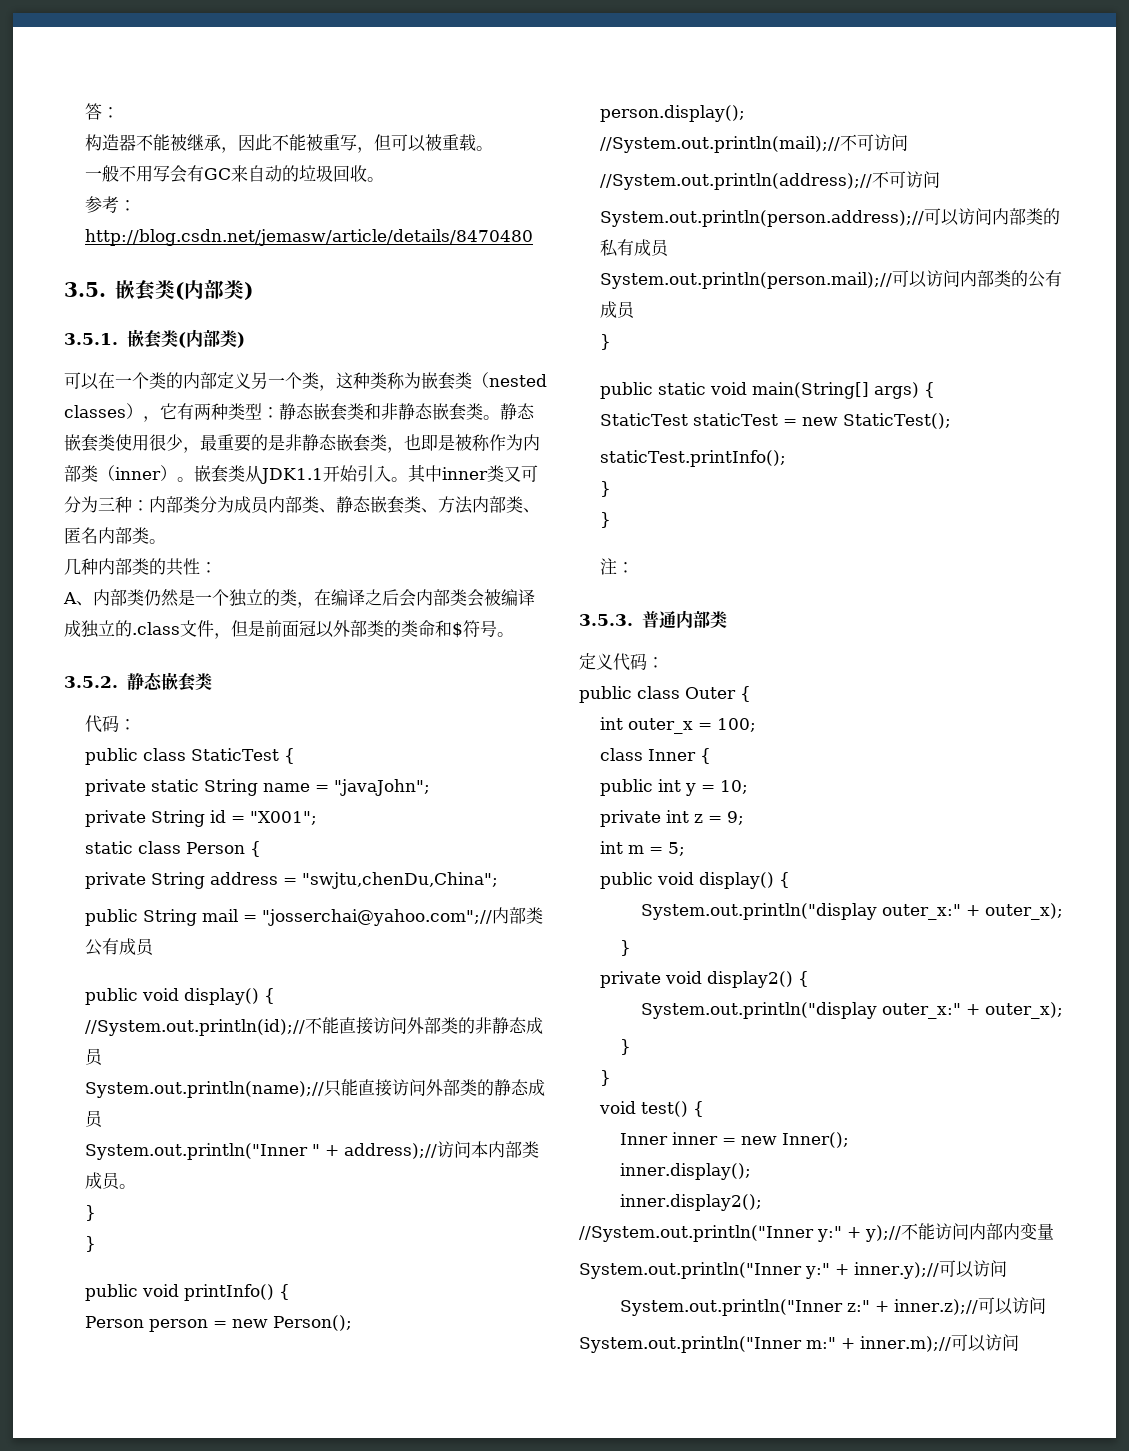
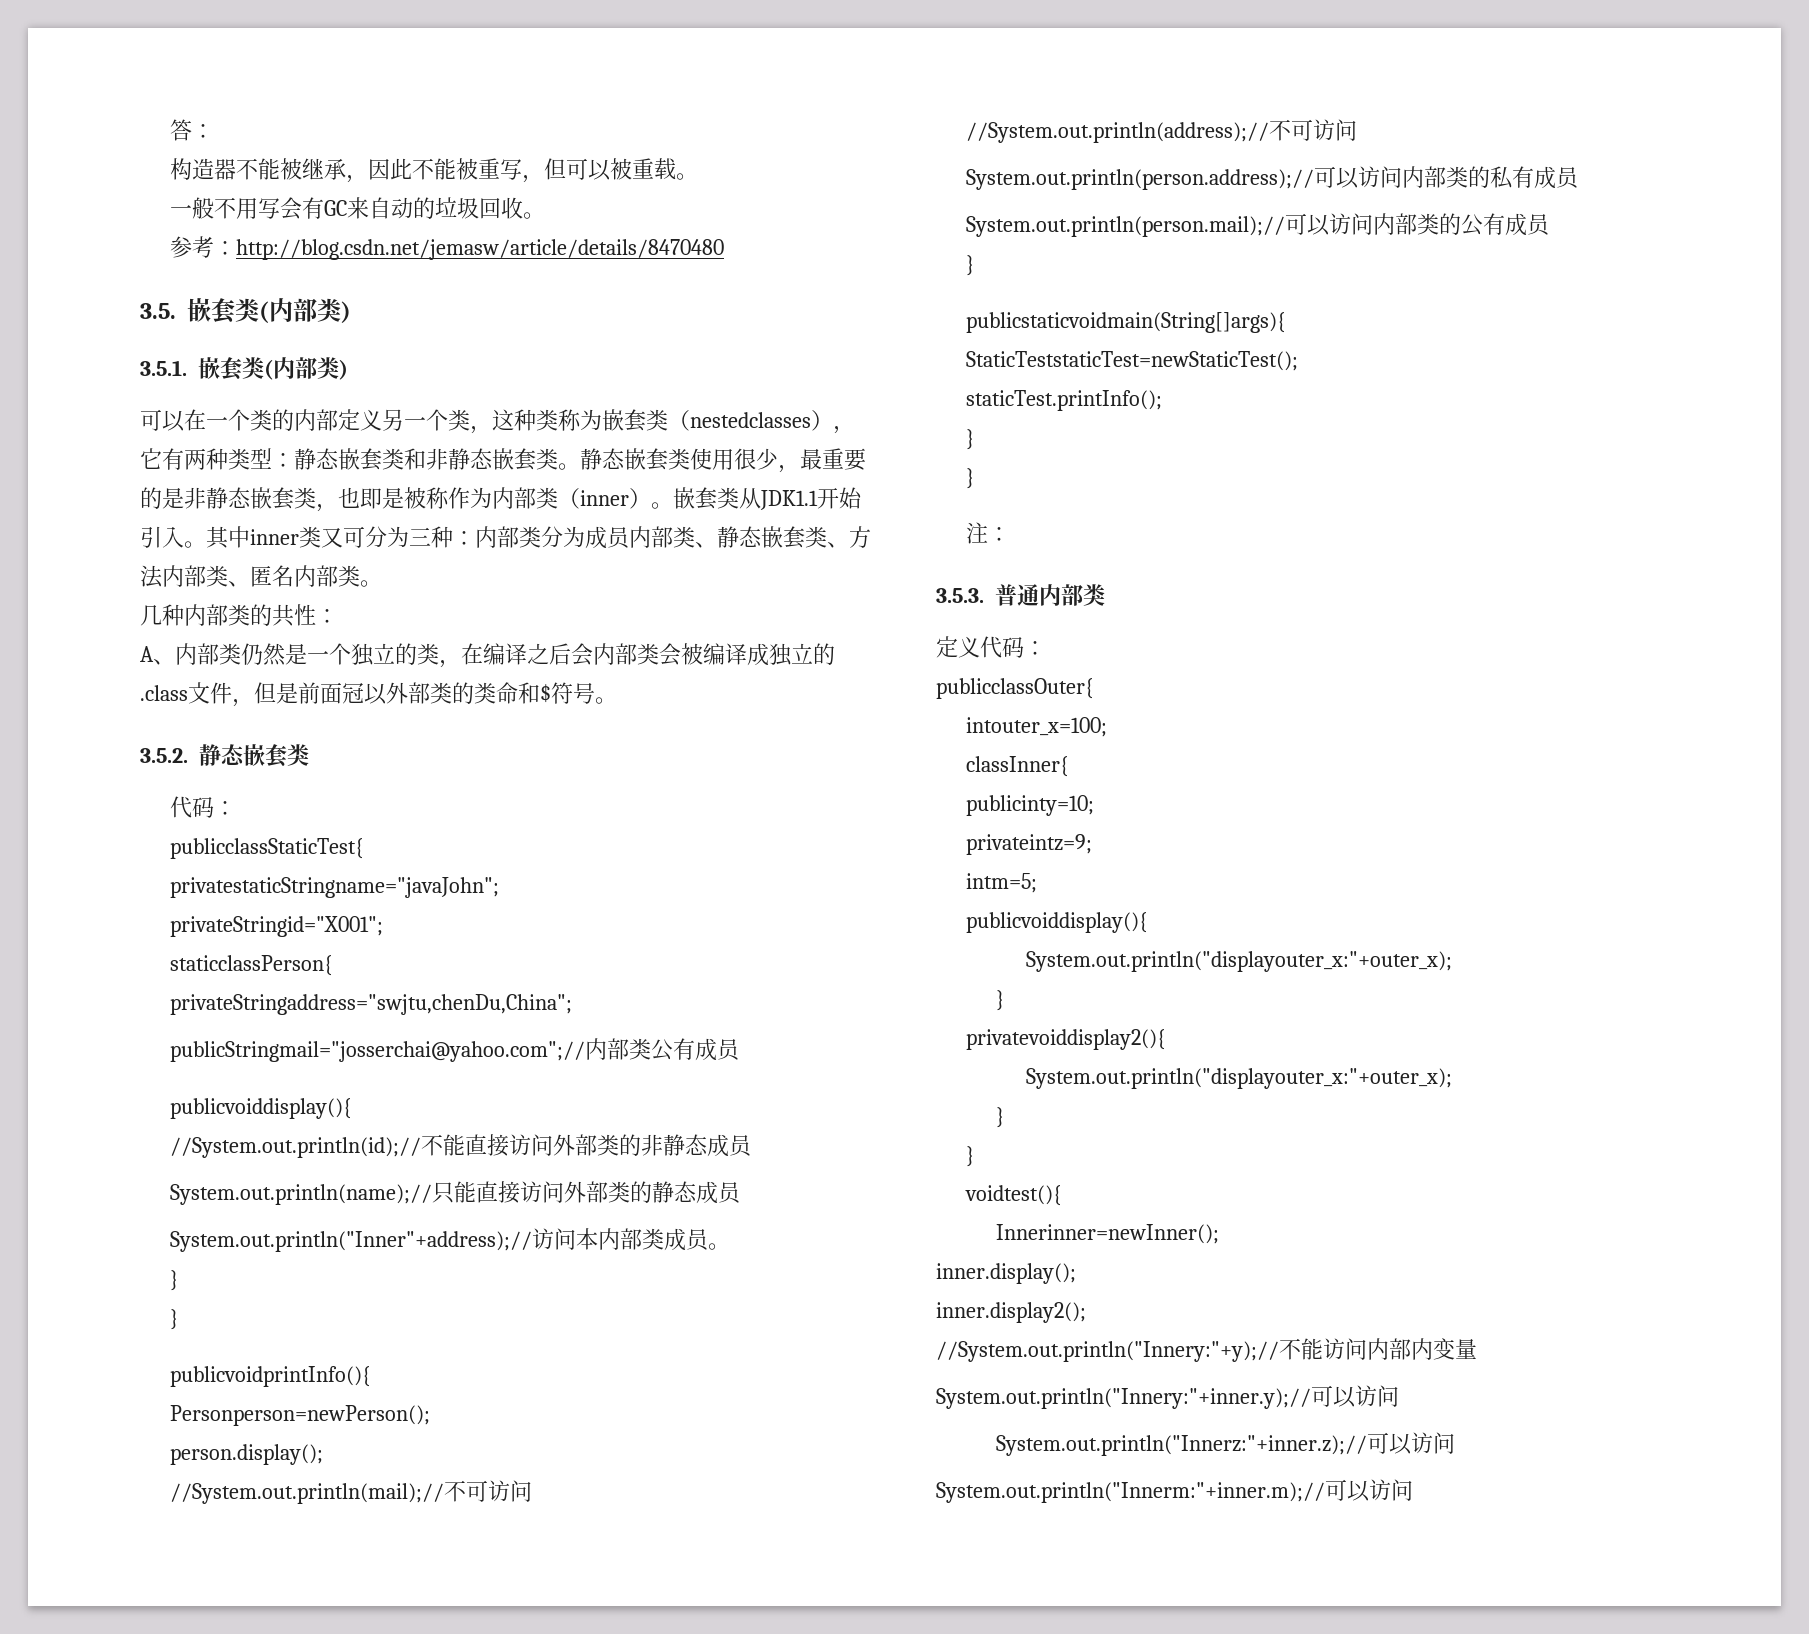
[489,374,547,387] [64,405,126,418] nested classes -> [690,412,811,428] nestedclasses
[84,748,295,765] [84,779,430,796] [84,810,317,827] [84,841,261,857] [84,872,498,889] [84,909,492,926] public class StaticTest { // private static String name = "javaJohn"; // private String id = "X001"; // static class Person { // private String address = "swjtu,chenDu,China"; // public String mail = "josserchai@yahoo.com";// -> [170,838,365,859] [170,877,500,898] [170,916,384,937] [170,955,334,976] [170,994,573,1015] [170,1041,586,1062] publicclassStaticTest{ // privatestaticStringname="javaJohn"; // privateStringid="X001"; // staticclassPerson{ // privateStringaddress="swjtu,chenDu,China"; // publicStringmail="josserchai@yahoo.com";//
[84,988,275,1005] public void display() { -> [170,1098,353,1119] publicvoiddisplay(){
[84,1143,437,1160] System.out.println("Inner " + address);// -> [170,1231,533,1252] System.out.println("Inner"+address);//
[84,1284,290,1301] [84,1315,352,1332] public void printInfo() { // Person person = new Person(); -> [170,1366,372,1387] [170,1405,431,1426] publicvoidprintInfo(){ // Personperson=newPerson();
[599,382,935,399] [599,413,951,429] public static void main(String[] args) { // StaticTest staticTest = new StaticTest(); -> [966,312,1287,333] [966,351,1299,371] publicstaticvoidmain(String[]args){ // StaticTeststaticTest=newStaticTest();
[579,686,751,703] [599,717,756,734] [599,748,711,764] [599,779,748,796] [599,810,744,827] [599,841,685,856] [599,872,790,889] [641,903,1064,920] [620,940,632,956] [599,971,809,988] [641,1002,1064,1019] [620,1039,632,1055] [599,1070,611,1086] [598,1101,704,1117] [620,1132,850,1148] [620,1163,752,1180] [620,1194,763,1211] [579,1225,901,1242] public class Outer { // int outer_x = 100; // class Inner { // public int y = 10; // private int z = 9; // int m = 5; // public void display() { // System.out.println("display outer_x:" + outer_x); // } // private void display2() { // System.out.println("display outer_x:" + outer_x); // } // } // void test() { // Inner inner = new Inner(); // inner.display(); // inner.display2(); // //System.out.println("Inner y:" + y);// -> [936,678,1094,699] [966,717,1108,737] [966,756,1070,777] [966,795,1095,816] [966,834,1093,855] [966,873,1038,893] [966,912,1149,933] [1026,951,1453,972] [996,990,1006,1011] [966,1029,1167,1050] [1026,1068,1453,1089] [996,1107,1006,1128] [966,1146,976,1167] [965,1185,1063,1206] [996,1224,1220,1244] [936,1263,1076,1284] [936,1302,1086,1323] [936,1341,1279,1362] publicclassOuter{ // intouter_x=100; // classInner{ // publicinty=10; // privateintz=9; // intm=5; // publicvoiddisplay(){ // System.out.println("displayouter_x:"+outer_x); // } // privatevoiddisplay2(){ // System.out.println("displayouter_x:"+outer_x); // } // } // voidtest(){ // Innerinner=newInner(); // inner.display(); // inner.display2(); // //System.out.println("Innery:"+y);//
[579,1260,1007,1279] [620,1297,1047,1316] [579,1336,951,1353] System.out.println("Inner y:" + inner.y);//可以访问 // System.out.println("Inner z:" + inner.z);//可以访问 // System.out.println("Inner m:" + inner.m);// -> [936,1385,1399,1409] [996,1432,1456,1456] [936,1482,1325,1503] System.out.println("Innery:"+inner.y);//可以访问 // System.out.println("Innerz:"+inner.z);//可以访问 // System.out.println("Innerm:"+inner.m);//

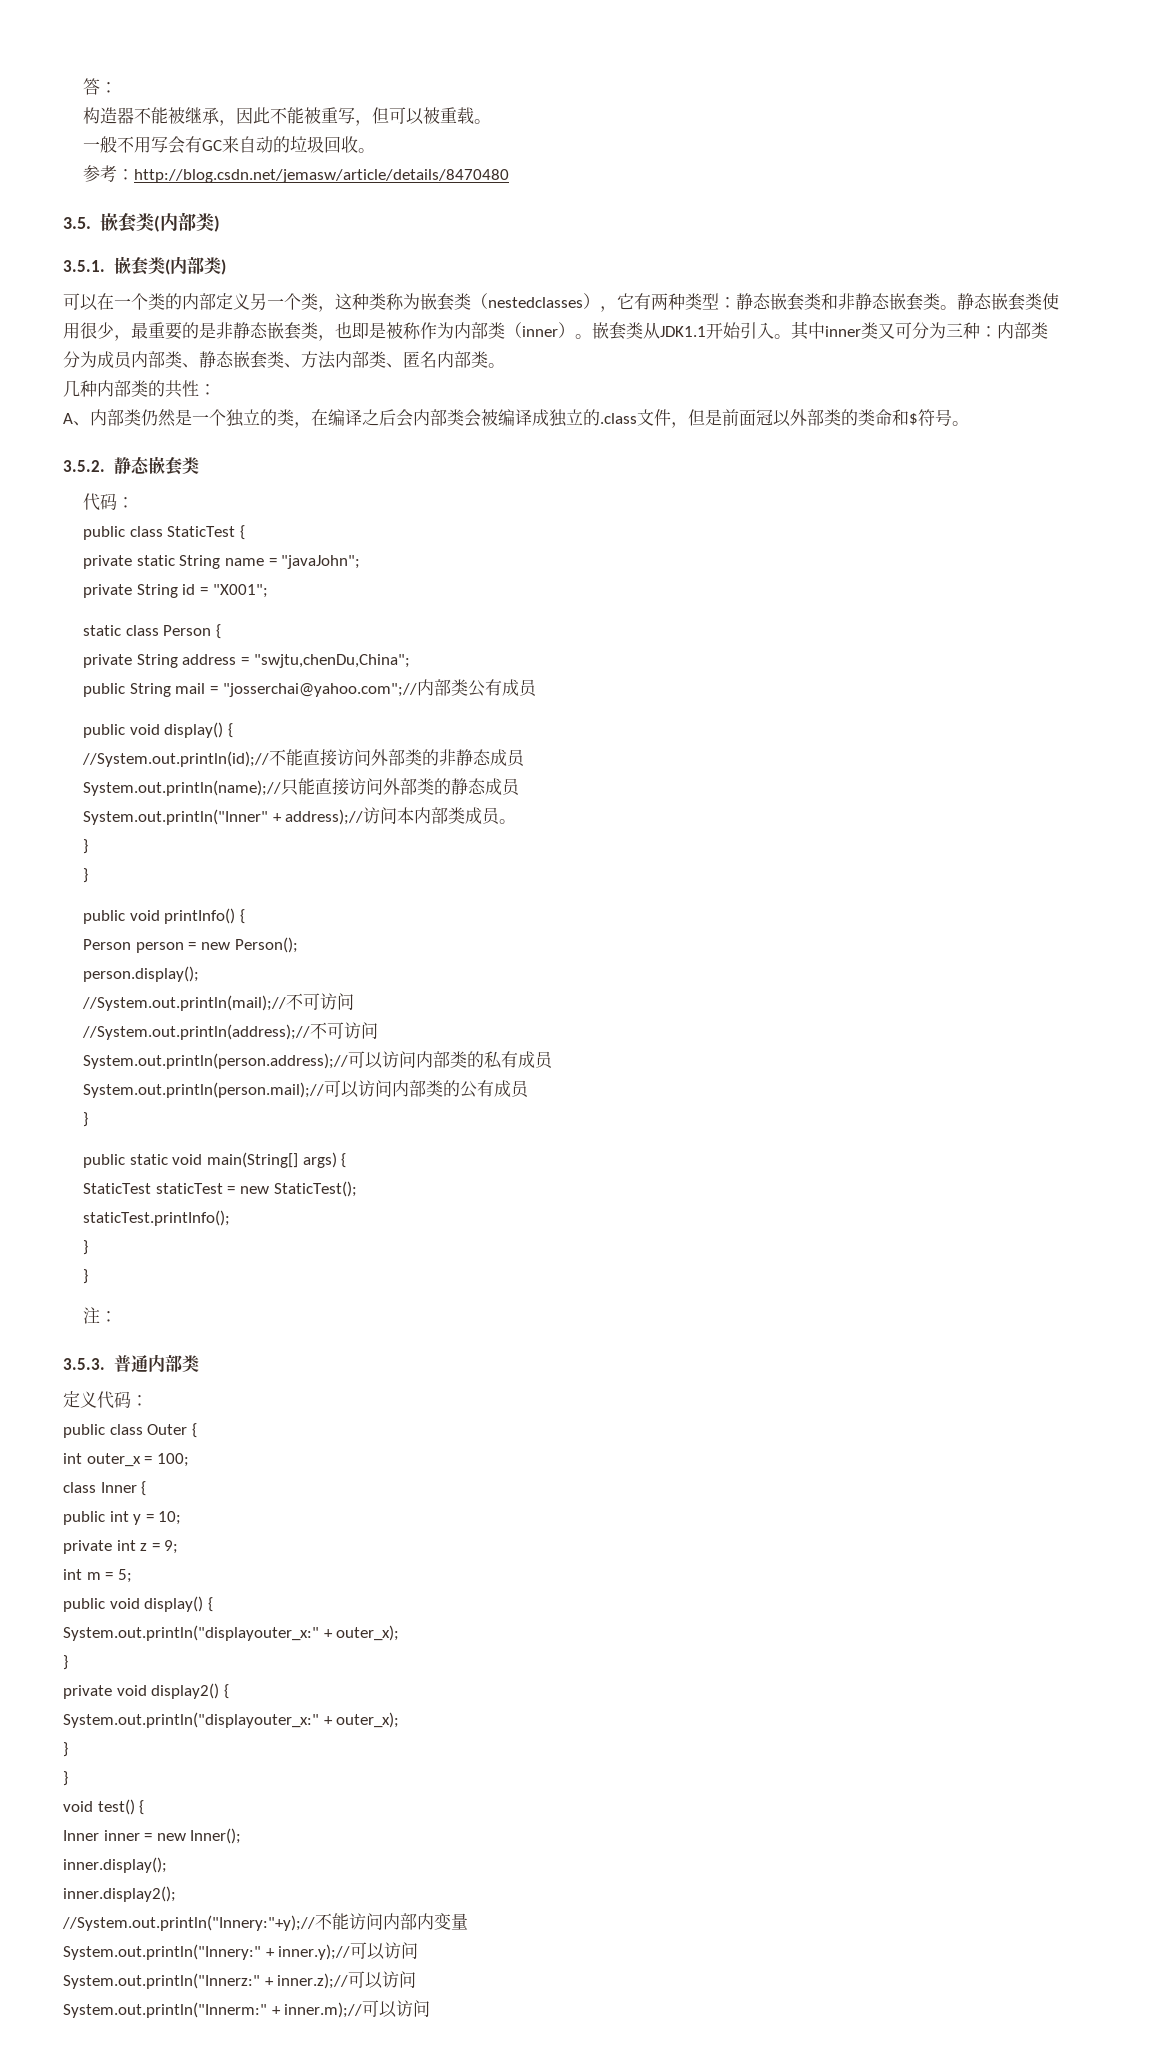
[170,838,365,859] [170,877,500,898] [170,916,384,937] [170,955,334,976] [170,994,573,1015] [170,1041,586,1062] publicclassStaticTest{ // privatestaticStringname="javaJohn"; // privateStringid="X001"; // staticclassPerson{ // privateStringaddress="swjtu,chenDu,China"; // publicStringmail="josserchai@yahoo.com";// -> [83,525,245,540] [83,555,361,569] [83,584,268,598] [83,624,221,639] [83,654,410,668] [83,683,417,697] public class StaticTest { // private static String name = "javaJohn"; // private String id = "X001"; // static class Person { // private String address = "swjtu,chenDu,China"; // public String mail = "josserchai@yahoo.com";//
[170,1098,353,1119] publicvoiddisplay(){ -> [83,722,233,738] public void display() {
[170,1231,533,1252] System.out.println("Inner"+address);// -> [83,809,364,825] System.out.println("Inner" + address);//
[170,1366,372,1387] [170,1405,431,1426] publicvoidprintInfo(){ // Personperson=newPerson(); -> [83,908,245,924] [83,937,298,953] public void printInfo() { // Person person = new Person();
[966,312,1287,333] [966,351,1299,371] publicstaticvoidmain(String[]args){ // StaticTeststaticTest=newStaticTest(); -> [83,1152,347,1168] [83,1181,357,1197] public static void main(String[] args) { // StaticTest staticTest = new StaticTest();
[936,678,1094,699] [966,717,1108,737] [966,756,1070,777] [966,795,1095,816] [966,834,1093,855] [966,873,1038,893] [966,912,1149,933] [1026,951,1453,972] [996,990,1006,1011] [966,1029,1167,1050] [1026,1068,1453,1089] [996,1107,1006,1128] [966,1146,976,1167] [965,1185,1063,1206] [996,1224,1220,1244] publicclassOuter{ // intouter_x=100; // classInner{ // publicinty=10; // privateintz=9; // intm=5; // publicvoiddisplay(){ // System.out.println("displayouter_x:"+outer_x); // } // privatevoiddisplay2(){ // System.out.println("displayouter_x:"+outer_x); // } // } // voidtest(){ // Innerinner=newInner(); -> [63,1423,197,1438] [63,1453,189,1467] [63,1481,147,1496] [63,1511,182,1525] [63,1540,179,1554] [63,1569,132,1583] [63,1596,213,1612] [63,1625,400,1641] [63,1655,68,1670] [63,1683,229,1699] [63,1712,400,1728] [63,1742,68,1757] [63,1771,68,1786] [63,1799,145,1815] [63,1828,242,1844] public class Outer { // int outer_x = 100; // class Inner { // public int y = 10; // private int z = 9; // int m = 5; // public void display() { // System.out.println("displayouter_x:" + outer_x); // } // private void display2() { // System.out.println("displayouter_x:" + outer_x); // } // } // void test() { // Inner inner = new Inner();
[936,1385,1399,1409] [996,1432,1456,1456] [936,1482,1325,1503] System.out.println("Innery:"+inner.y);//可以访问 // System.out.println("Innerz:"+inner.z);//可以访问 // System.out.println("Innerm:"+inner.m);// -> [63,1942,419,1960] [63,1971,417,1989] [63,2002,363,2018] System.out.println("Innery:" + inner.y);//可以访问 // System.out.println("Innerz:" + inner.z);//可以访问 // System.out.println("Innerm:" + inner.m);//

